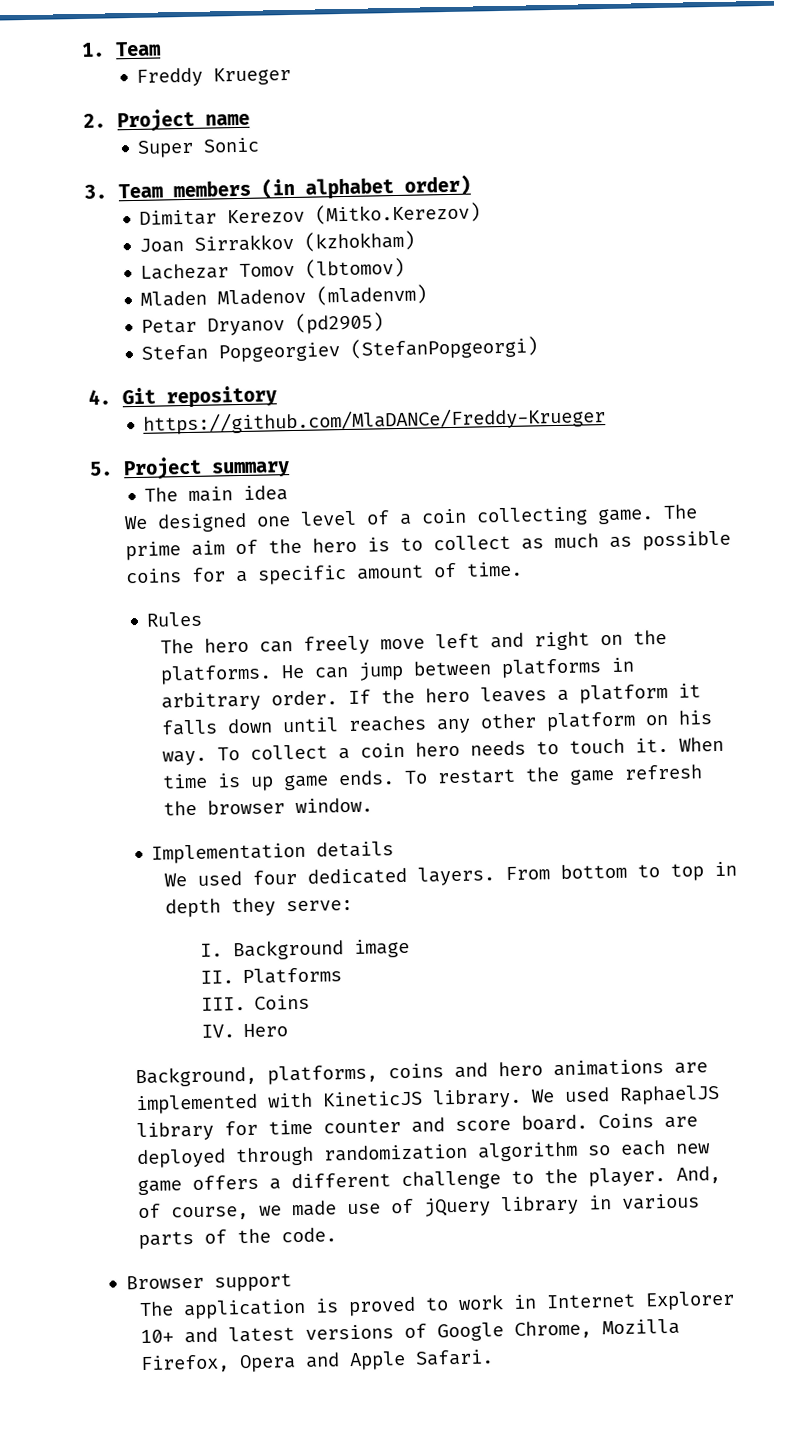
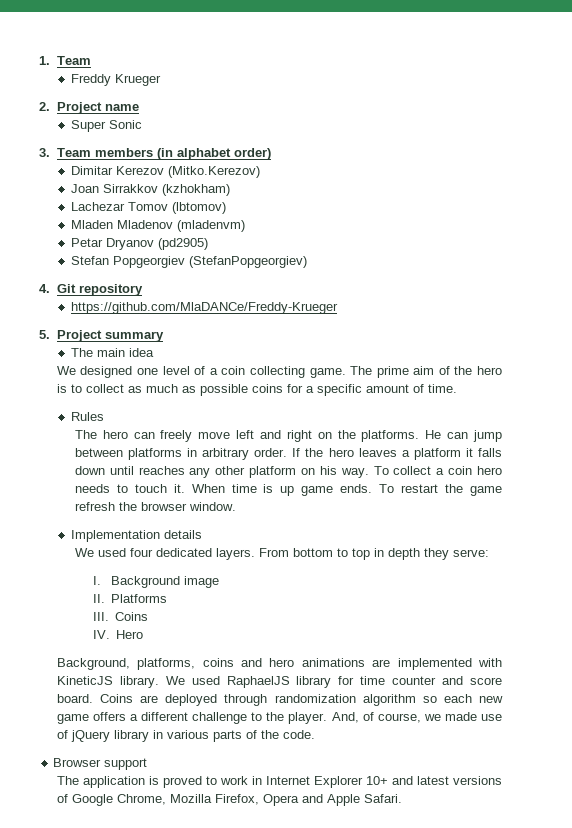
[350,336,539,360] (StefanPopgeorgi) -> [189,256,308,268] (StefanPopgeorgiev)

